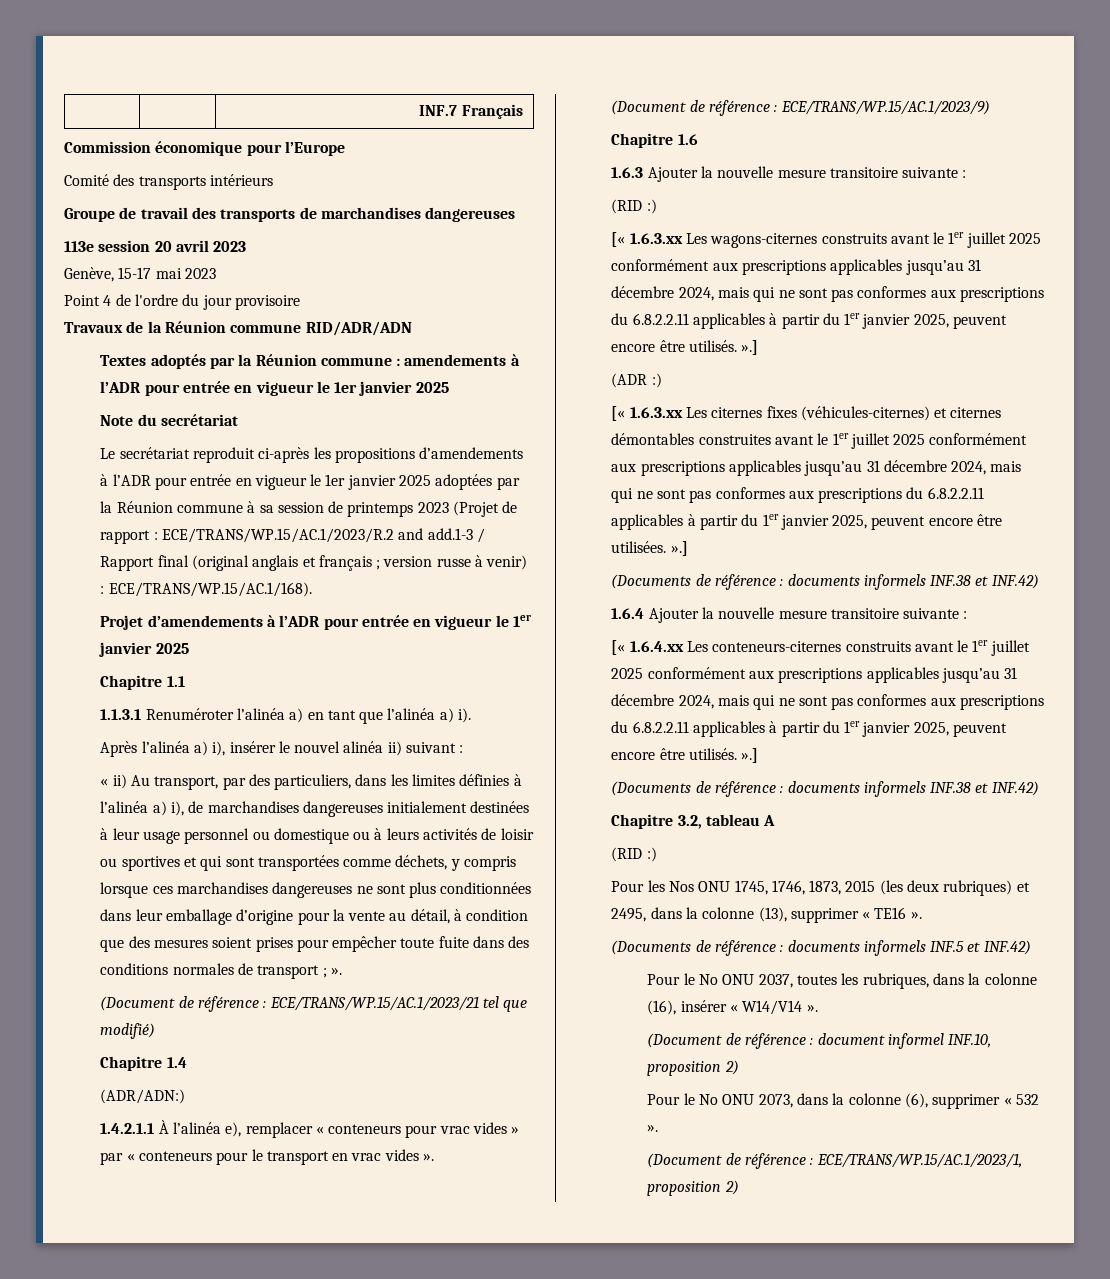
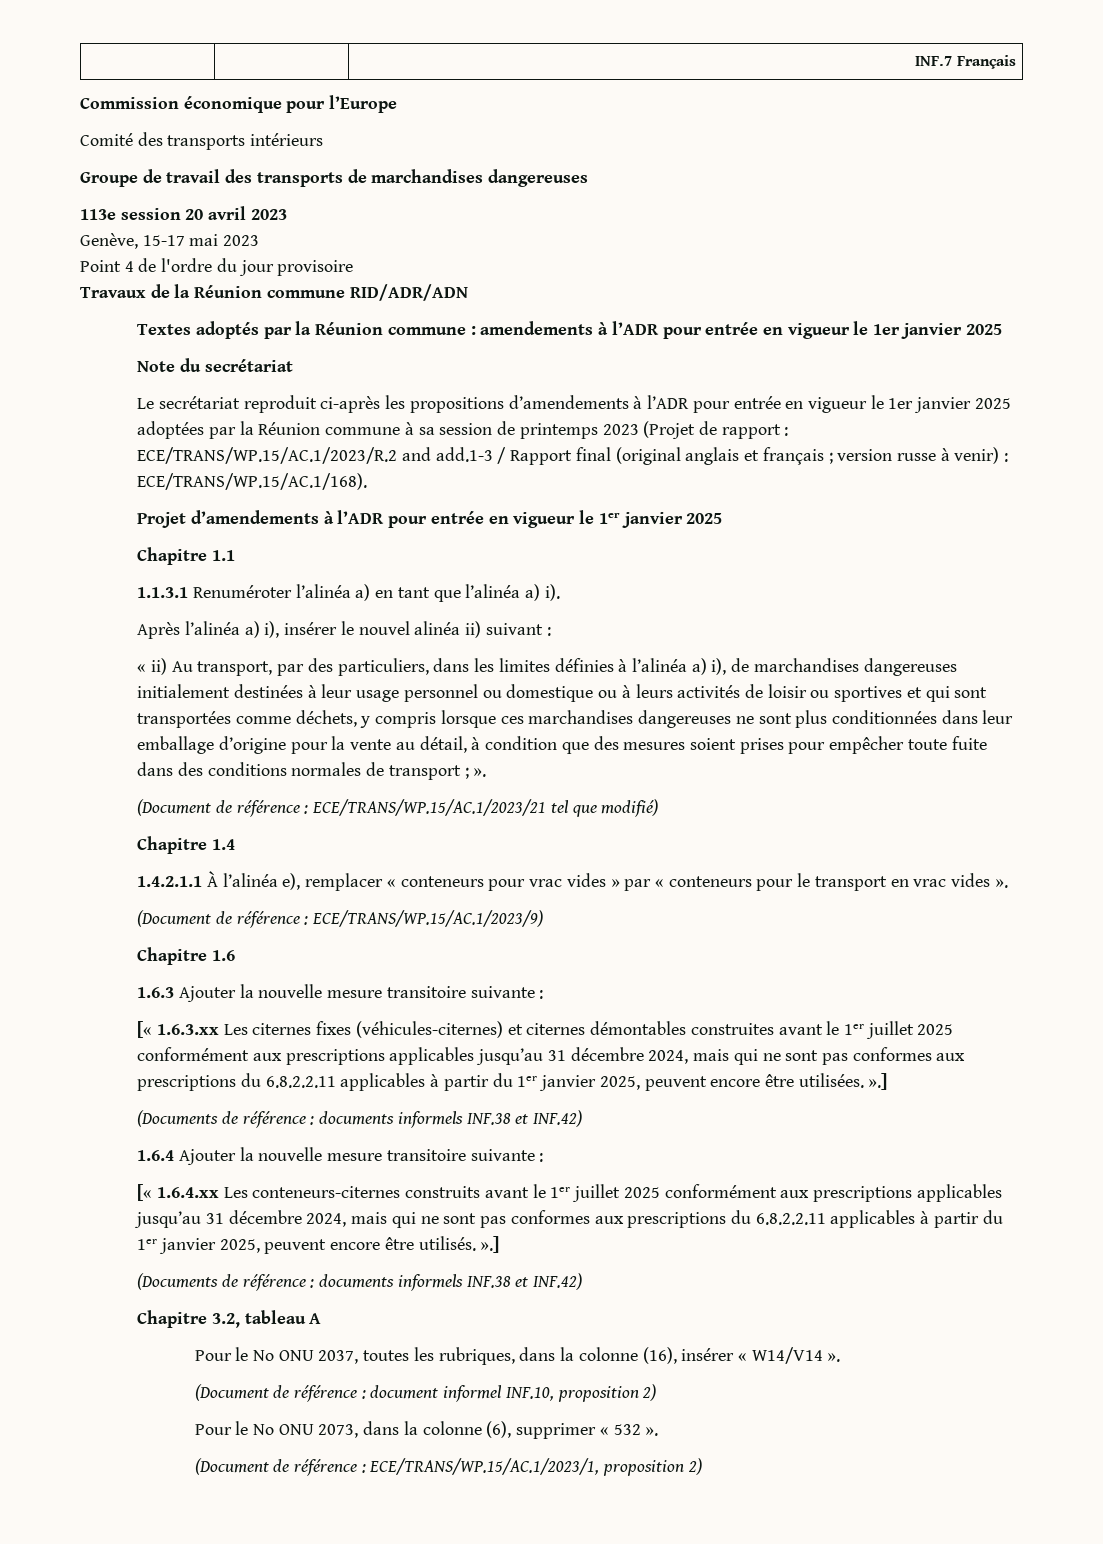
[100,1089,186,1104] // (ADR/ADN:) -> (236, 844) none
[611,199,657,214] [611,232,1042,248] [611,259,981,275] [611,286,1045,302] [611,313,1008,329] [611,340,759,355] [611,373,662,388] // (RID :) // [« 1.6.3.xx Les wagons-citernes construits avant le 1er juillet 2025 conformément aux prescriptions applicables jusqu’au 31 décembre 2024, mais qui ne sont pas conformes aux prescriptions du 6.8.2.2.11 applicables à partir du 1er janvier 2025, peuvent encore être utilisés. ».] // (ADR :) -> (544, 994) none
[611,847,657,862] [611,880,1030,896] [611,907,922,923] [611,940,1031,956] // (RID :) // Pour les Nos ONU 1745, 1746, 1873, 2015 (les deux rubriques) et 2495, dans la colonne (13), supprimer « TE16 ». // (Documents de référence : documents informels INF.5 et INF.42) -> (322, 1318) none

